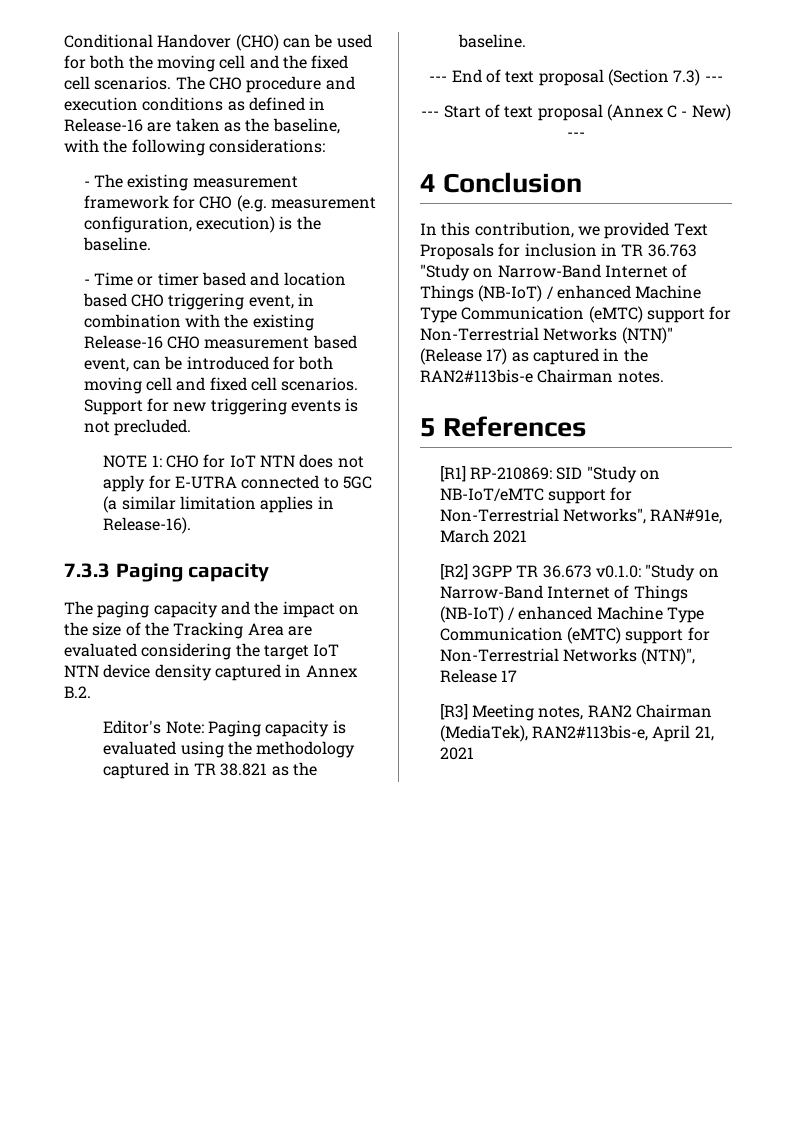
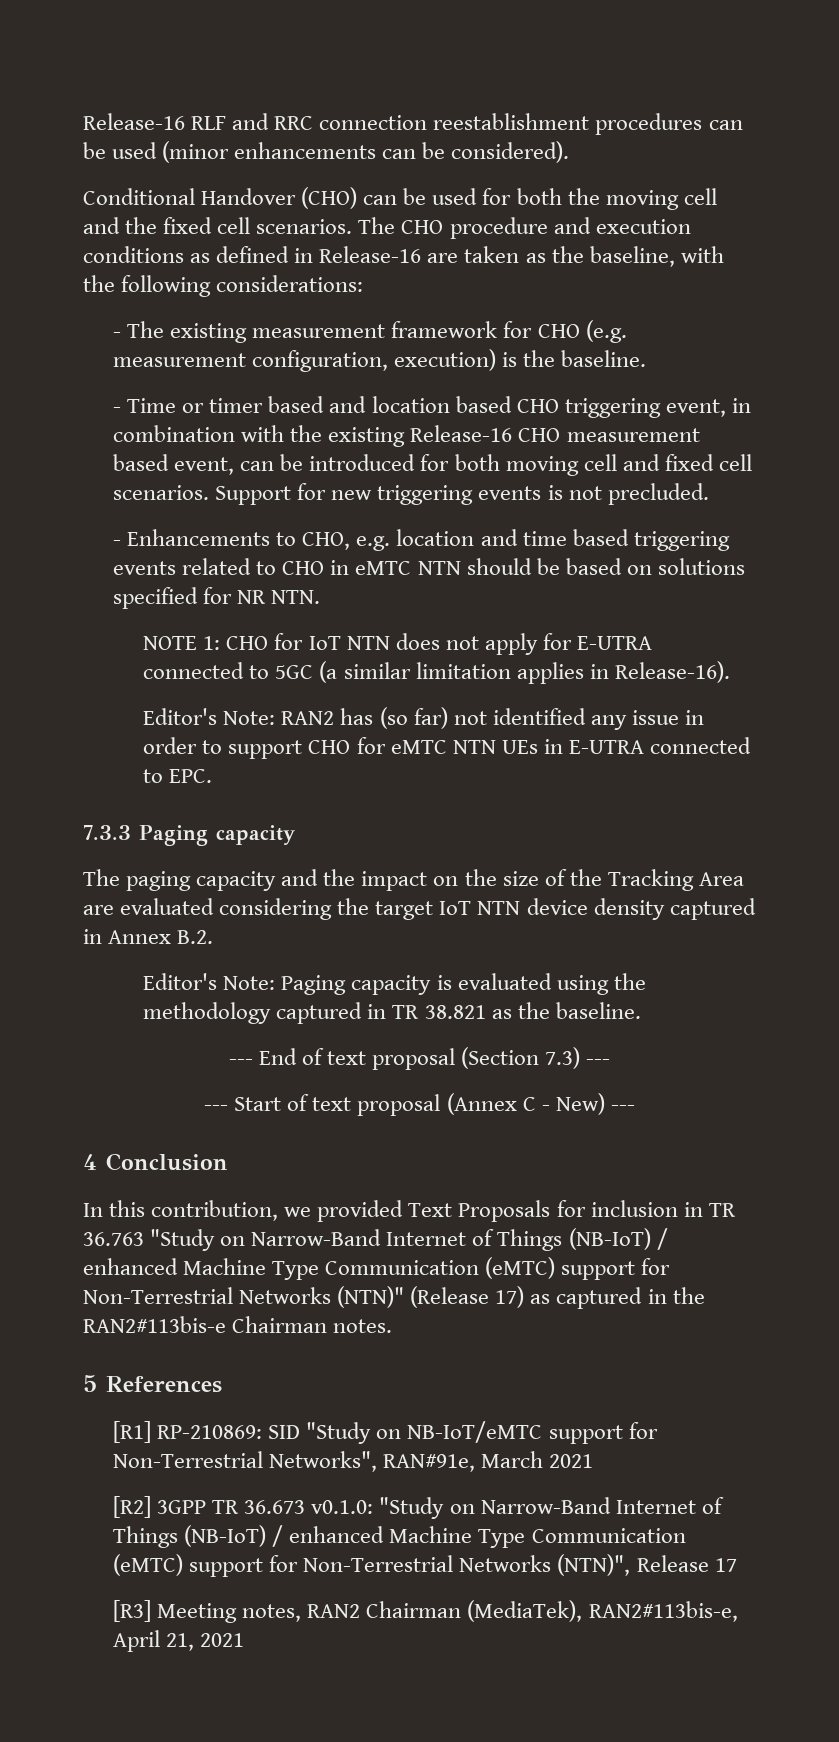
(64, 41) none -> [83,113,743,135] [83,141,570,163] Release-16 RLF and RRC connection reestablishment procedures can be used (minor enhancements can be considered). //
(191, 427) none -> [113,529,730,551] [113,558,745,575] [113,587,321,609] // - Enhancements to CHO, e.g. location and time based triggering events related to CHO in eMTC NTN should be based on solutions specified for NR NTN.
(192, 525) none -> [143,707,704,730] [143,737,751,759] [143,769,213,783] // Editor's Note: RAN2 has (so far) not identified any issue in order to support CHO for eMTC NTN UEs in E-UTRA connected to EPC.

